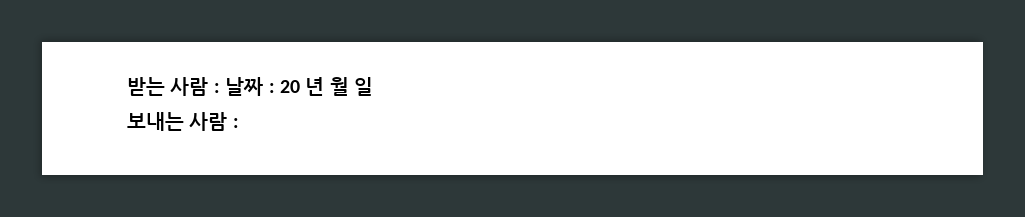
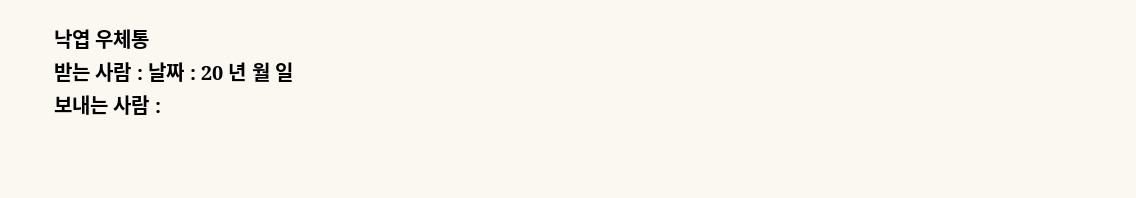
(127, 86) none -> [54,29,150,49] 낙엽 우체통 //

